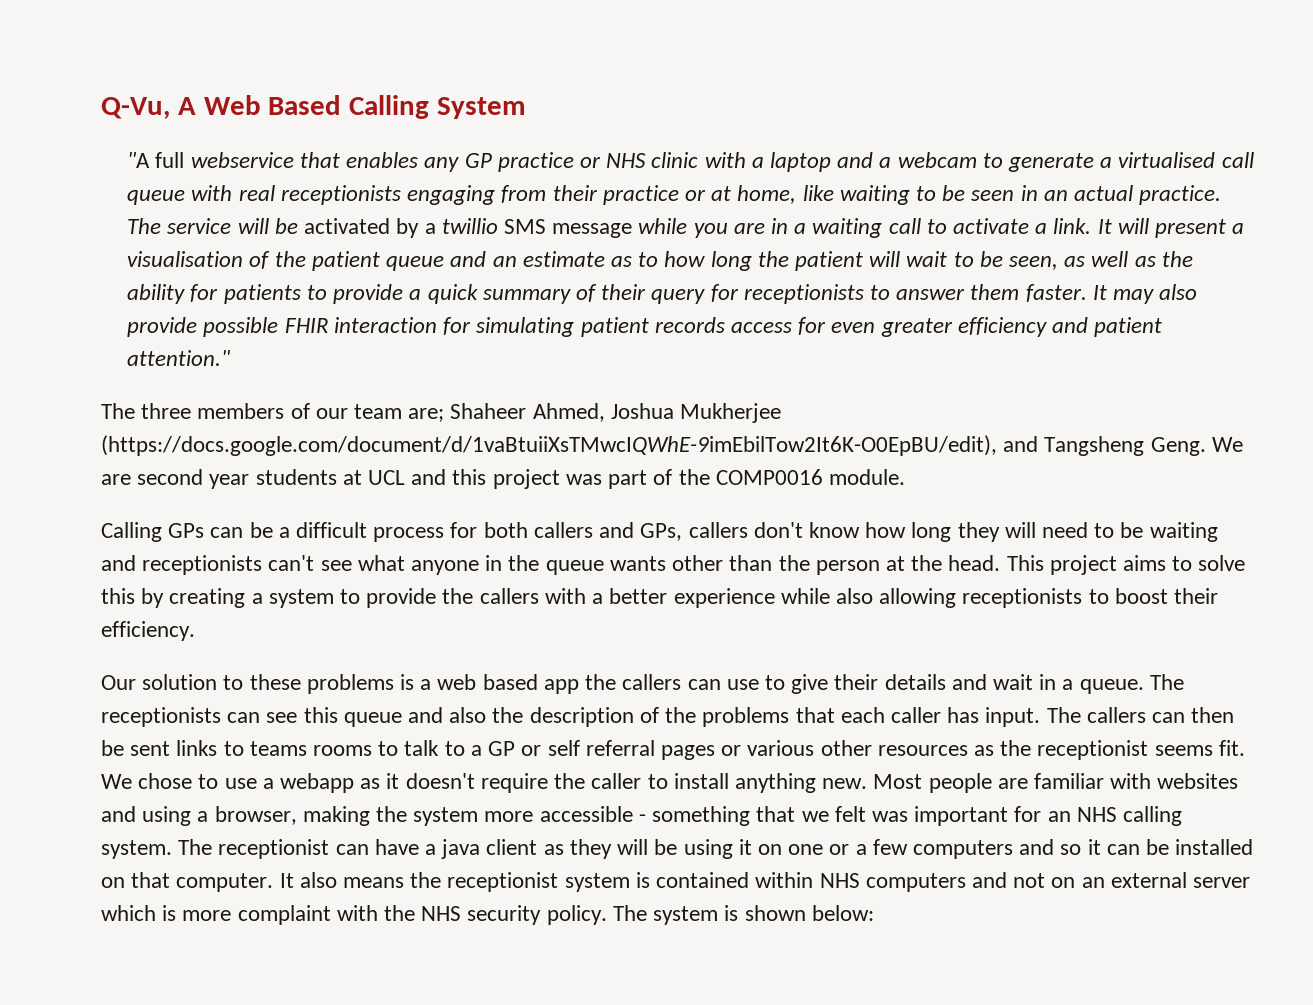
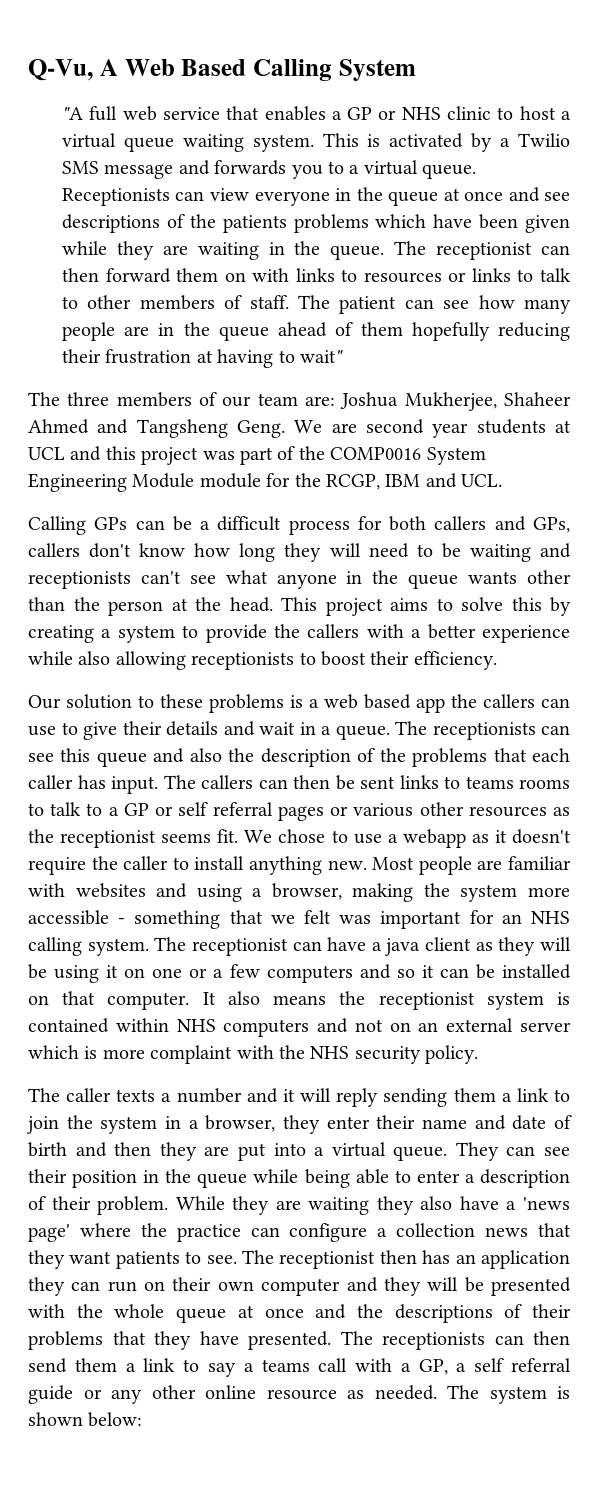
[190,152,1254,172] [127,185,1222,205] [127,218,298,234] webservice that enables any GP practice or NHS clinic with a laptop and a webcam to generate a virtualised call queue with real receptionists engaging from their practice or at home, like waiting to be seen in an actual practice. The service will be -> [122,106,572,121] [61,133,381,152] web service that enables a GP or NHS clinic to host a virtual queue waiting system. This is
[441,218,498,234] twillio -> [518,133,571,147] Twilio
[638,218,1245,238] [127,251,1193,271] [127,284,1198,304] [127,317,1163,337] [127,350,231,366] while you are in a waiting call to activate a link. It will present a visualisation of the patient queue and an estimate as to how long the patient will wait to be seen, as well as the ability for patients to provide a quick summary of their query for receptionists to answer them faster. It may also provide possible FHIR interaction for simulating patient records access for even greater efficiency and patient attention." -> [178,160,477,179] [61,187,570,206] [61,214,570,233] [61,241,570,260] [61,268,571,283] [61,295,572,314] [61,322,570,341] [61,349,343,368] and forwards you to a virtual queue. Receptionists can view everyone in the queue at once and see descriptions of the patients problems which have been given while they are waiting in the queue. The receptionist can then forward them on with links to resources or links to talk to other members of staff. The patient can see how many people are in the queue ahead of them hopefully reducing their frustration at having to wait"
[408,403,782,423] [101,435,997,456] are; Shaheer Ahmed, Joshua Mukherjee (https://docs.google.com/document/d/1vaBtuiiXsTMwcIQWhE-9imEbilTow2It6K-O0EpBU/edit), -> [305,392,571,411] [28,419,89,434] are: Joshua Mukherjee, Shaheer Ahmed
[828,469,905,485] module. -> [426,447,486,465] [28,473,503,492] System Engineering Module module for the RCGP, IBM and UCL.
(607, 915) none -> [28,1088,570,1107] [27,1115,573,1134] [28,1142,570,1161] [28,1169,571,1188] [28,1196,571,1215] [28,1223,572,1242] [28,1250,570,1269] [28,1277,572,1296] [28,1304,571,1323] [28,1331,570,1350] [28,1358,571,1377] [28,1385,437,1404] // The caller texts a number and it will reply sending them a link to join the system in a browser, they enter their name and date of birth and then they are put into a virtual queue. They can see their position in the queue while being able to enter a description of their problem. While they are waiting they also have a 'news page' where the practice can configure a collection news that they want patients to see. The receptionist then has an application they can run on their own computer and they will be presented with the whole queue at once and the descriptions of their problems that they have presented. The receptionists can then send them a link to say a teams call with a GP, a self referral guide or any other online resource as needed.

